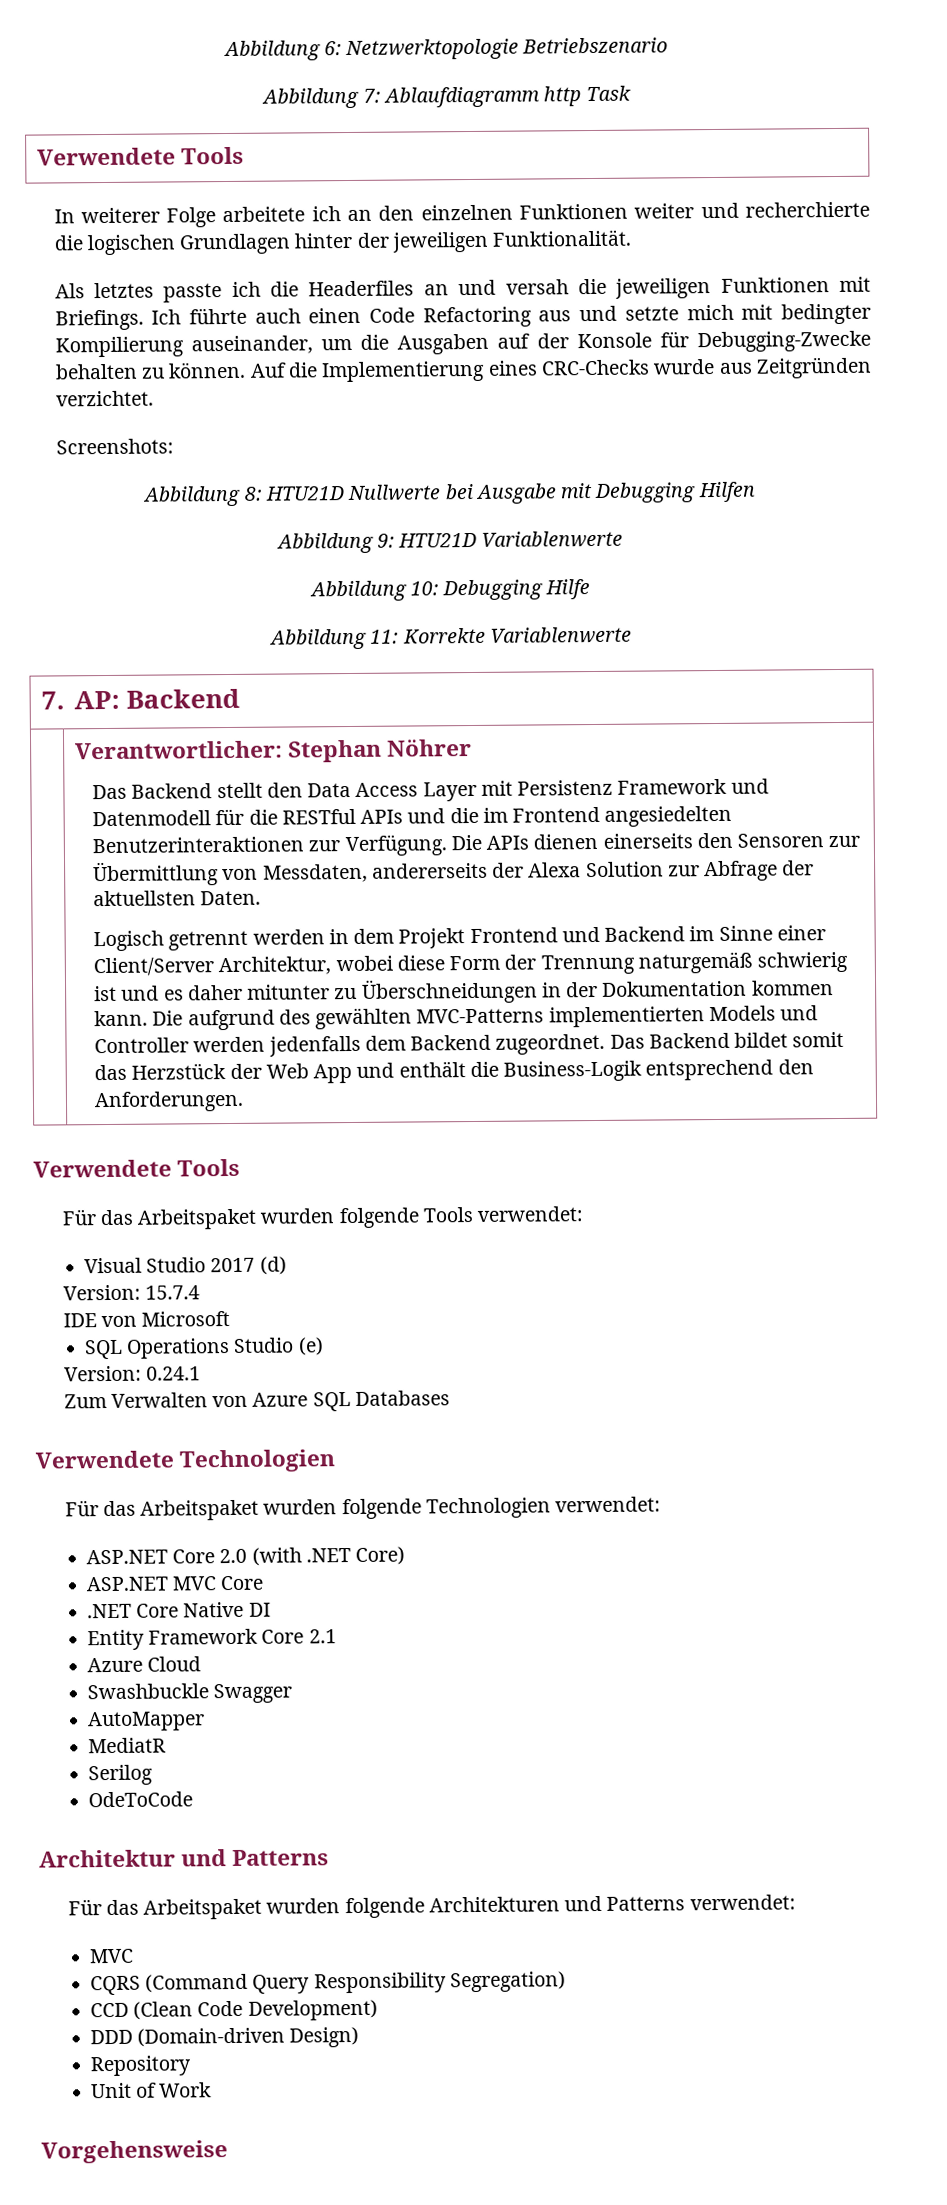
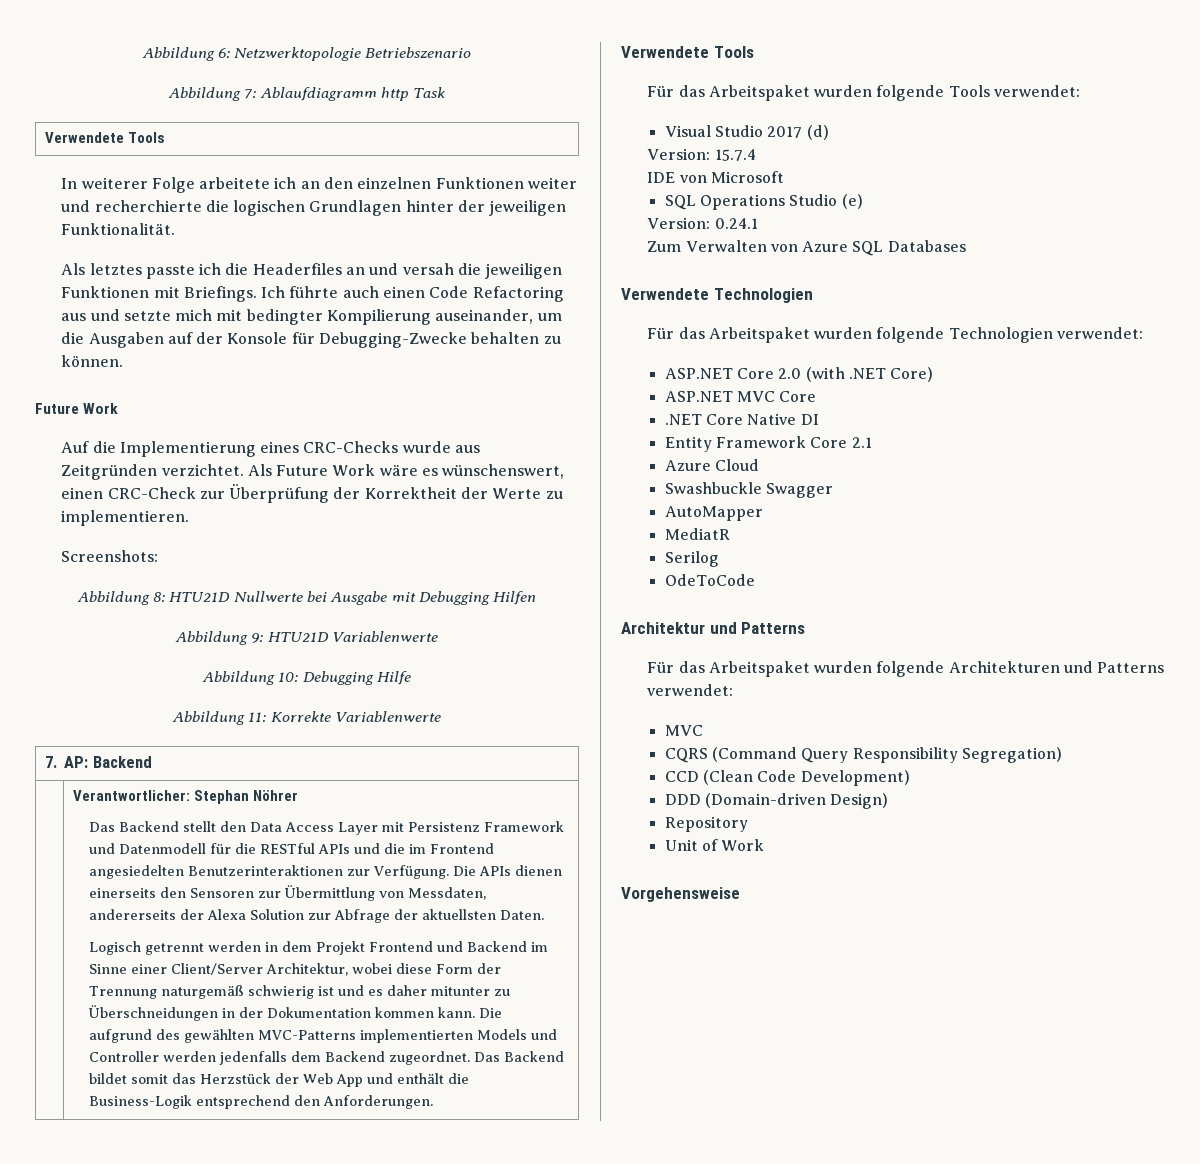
(247, 370) none -> [35,403,119,414] // Future Work //
(154, 398) none -> [247,464,565,479] [61,484,563,503] [61,510,190,526] Als Future Work wäre es wünschenswert, einen CRC-Check zur Überprüfung der Korrektheit der Werte zu implementieren.

